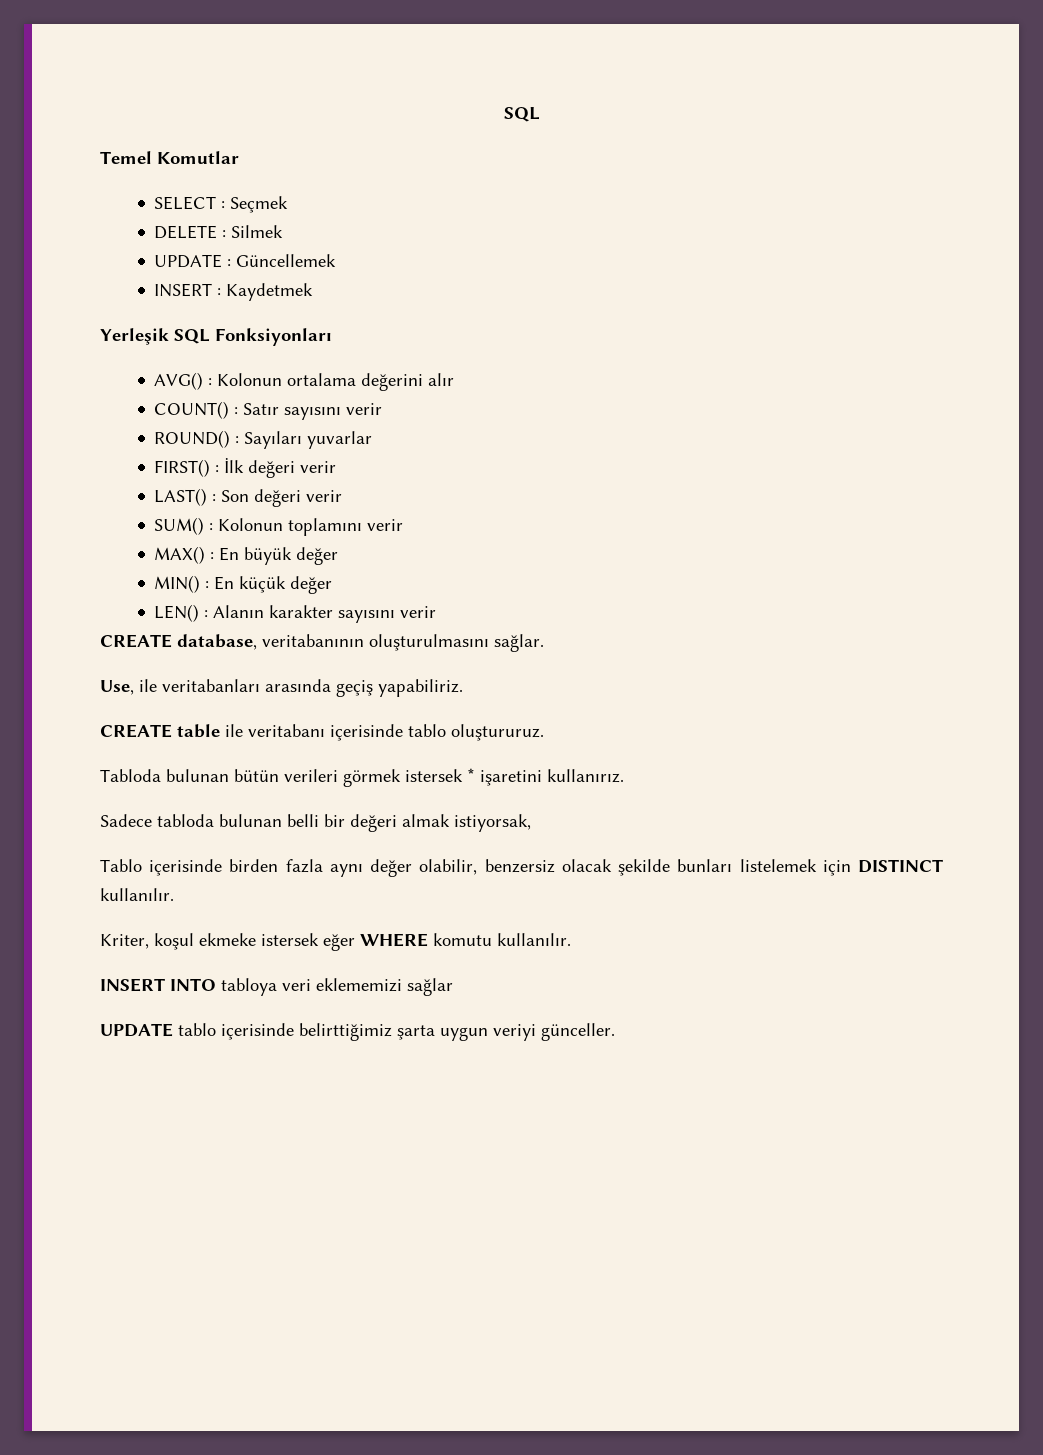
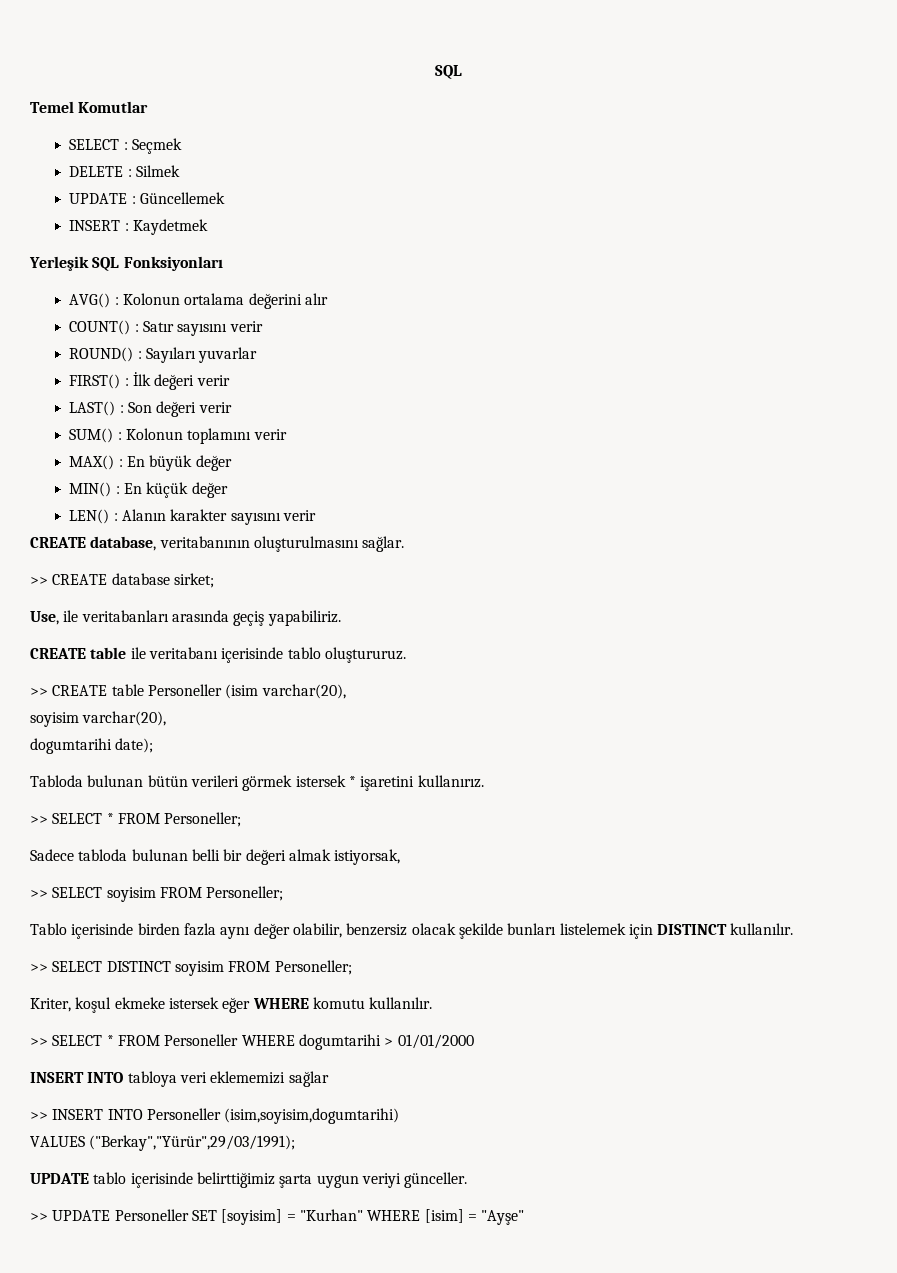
(544, 643) none -> [30,573,214,588] // >> CREATE database sirket;
(544, 732) none -> [30,684,346,699] [30,711,167,727] [30,738,154,754] // >> CREATE table Personeller (isim varchar(20), // soyisim varchar(20), // dogumtarihi date);
(624, 776) none -> [30,812,242,827] // >> SELECT * FROM Personeller;
(531, 823) none -> [30,886,284,902] // >> SELECT soyisim FROM Personeller;
(174, 894) none -> [30,960,352,976] // >> SELECT DISTINCT soyisim FROM Personeller;
(571, 939) none -> [30,1034,474,1050] // >> SELECT * FROM Personeller WHERE dogumtarihi > 01/01/2000
(453, 987) none -> [30,1108,400,1124] [30,1135,296,1151] // >> INSERT INTO Personeller (isim,soyisim,dogumtarihi) // VALUES ("Berkay","Yürür",29/03/1991);
(615, 1032) none -> [30,1209,525,1225] // >> UPDATE Personeller SET [soyisim] = "Kurhan" WHERE [isim] = "Ayşe"

